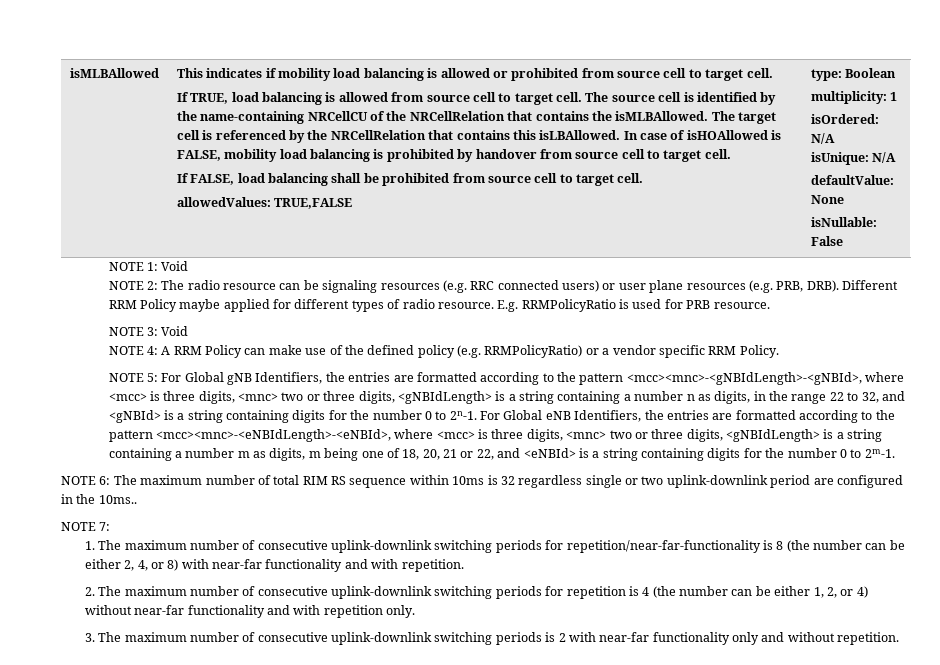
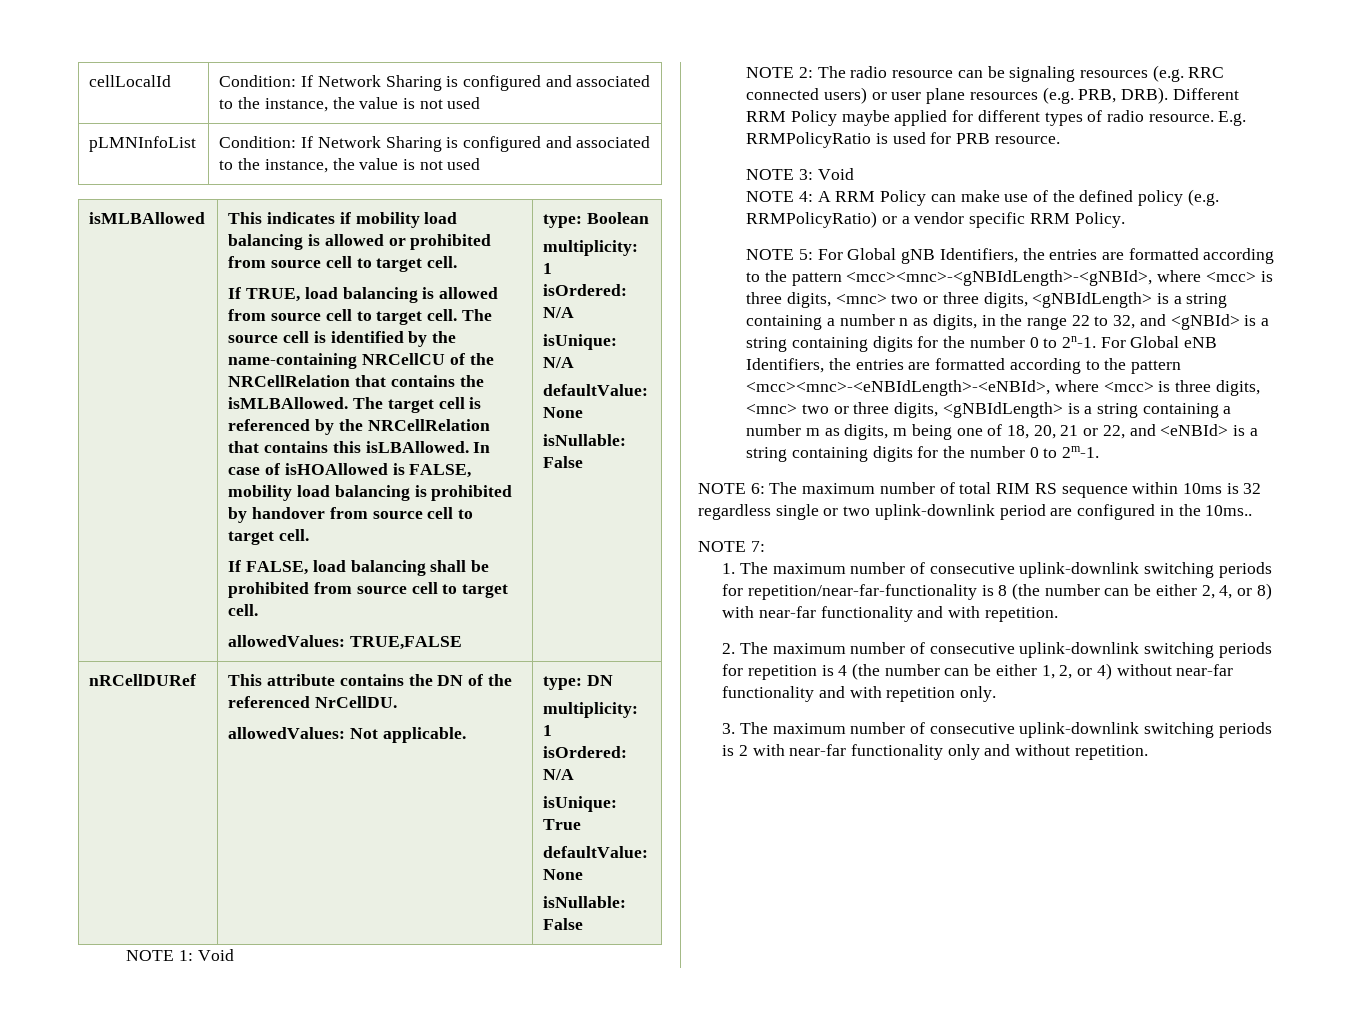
(69, 73) none -> [89,75,172,87] [219,75,651,91] [219,97,481,112] [89,136,197,152] [219,136,651,152] [219,158,481,173] cellLocalId | Condition: If Network Sharing is configured and associated to the instance, the value is not used // pLMNInfoList | Condition: If Network Sharing is configured and associated to the instance, the value is not used //
(843, 241) none -> [89,674,197,686] [228,674,512,686] [228,696,398,708] [228,727,466,743] [543,675,614,690] [543,702,639,718] [543,725,553,736] [543,746,628,758] [543,769,575,780] [543,796,618,812] [543,819,582,830] [543,846,649,858] [543,869,584,880] [543,896,627,908] [543,918,584,930] // nRCellDURef | This attribute contains the DN of the referenced NrCellDU. // allowedValues: Not applicable. | type: DN // multiplicity: 1 // isOrdered: N/A // isUnique: True // defaultValue: None // isNullable: False

